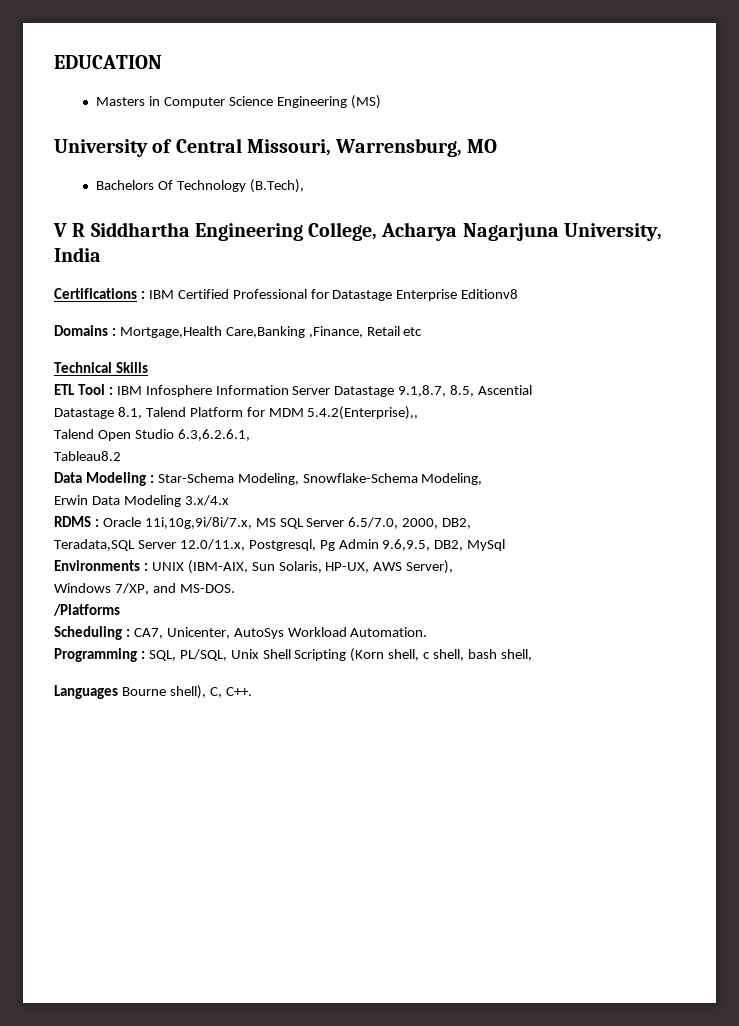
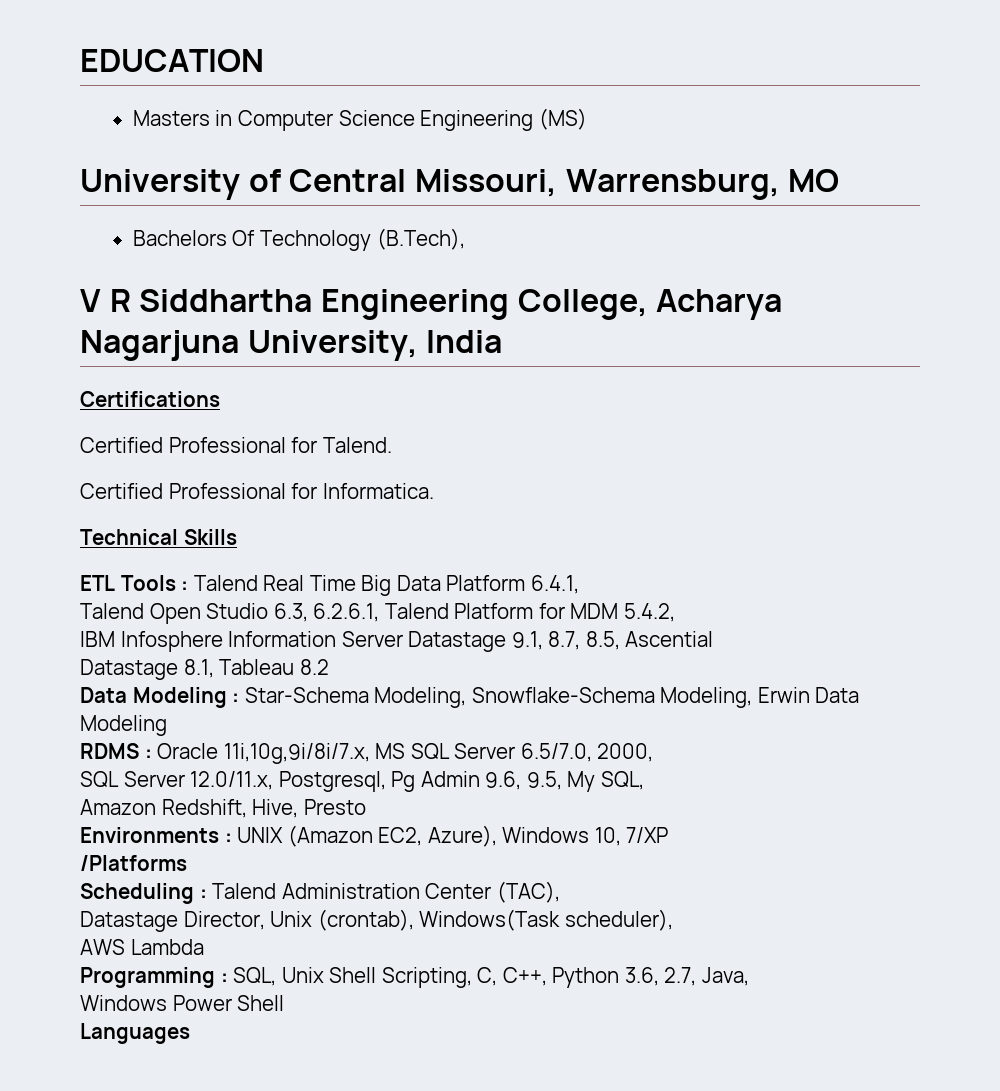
[140,289,519,301] [54,325,423,338] [54,362,148,373] [54,384,113,395] : IBM Certified Professional for Datastage Enterprise Editionv8 // Domains : Mortgage,Health Care,Banking ,Finance, Retail etc // Technical Skills // ETL Tool : -> [80,437,392,453] [80,483,434,499] [80,529,237,545] [80,575,579,596] [80,603,675,624] // Certified Professional for Talend. // Certified Professional for Informatica. // Technical Skills // ETL Tools : Talend Real Time Big Data Platform 6.4.1, // Talend Open Studio 6.3, 6.2.6.1, Talend Platform for MDM 5.4.2, //
[398,385,447,397] 9.1,8.7, -> [511,631,581,650] 9.1, 8.7,
[145,406,419,420] [54,429,250,441] [54,451,121,461] Talend Platform for MDM 5.4.2(Enterprise),, // Talend Open Studio 6.3,6.2.6.1, // Tableau8.2 -> [219,659,329,675] Tableau 8.2
(483, 479) // -> (753, 697) none
[184,495,229,506] 3.x/4.x -> (167, 725) none
[442,518,472,529] [54,539,135,551] DB2, // Teradata,SQL -> [80,771,119,787] // SQL
[382,539,506,551] [54,560,454,574] [54,583,235,595] [53,604,120,616] [54,626,428,640] 9.6,9.5, DB2, MySql // Environments : UNIX (IBM-AIX, Sun Solaris, HP-UX, AWS Server), // Windows 7/XP, and MS-DOS. // /Platforms // Scheduling : CA7, Unicenter, AutoSys Workload Automation. -> [485,771,644,792] [80,799,366,818] [80,825,669,847] [80,855,187,871] [80,881,560,904] [80,909,673,932] [80,939,204,955] 9.6, 9.5, My SQL, // Amazon Redshift, Hive, Presto // Environments : UNIX (Amazon EC2, Azure), Windows 10, 7/XP // /Platforms // Scheduling : Talend Administration Center (TAC), // Datastage Director, Unix (crontab), Windows(Task scheduler), // AWS Lambda
[179,649,227,661] PL/SQL, -> (277, 976) none
[294,648,532,662] [54,685,252,699] Scripting (Korn shell, c shell, bash shell, // Languages Bourne shell), C, C++. -> [381,967,749,988] [80,995,285,1011] [80,1023,190,1044] Scripting, C, C++, Python 3.6, 2.7, Java, // Windows Power Shell // Languages

